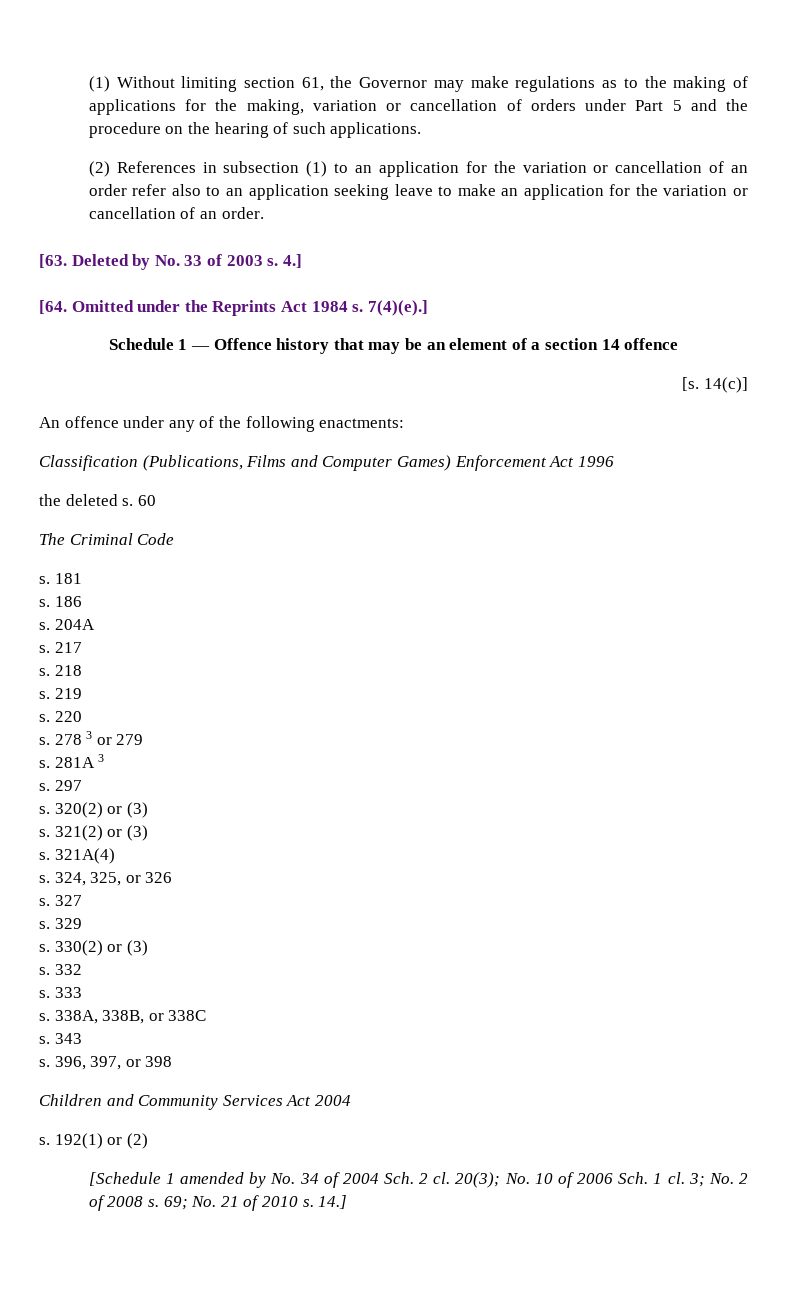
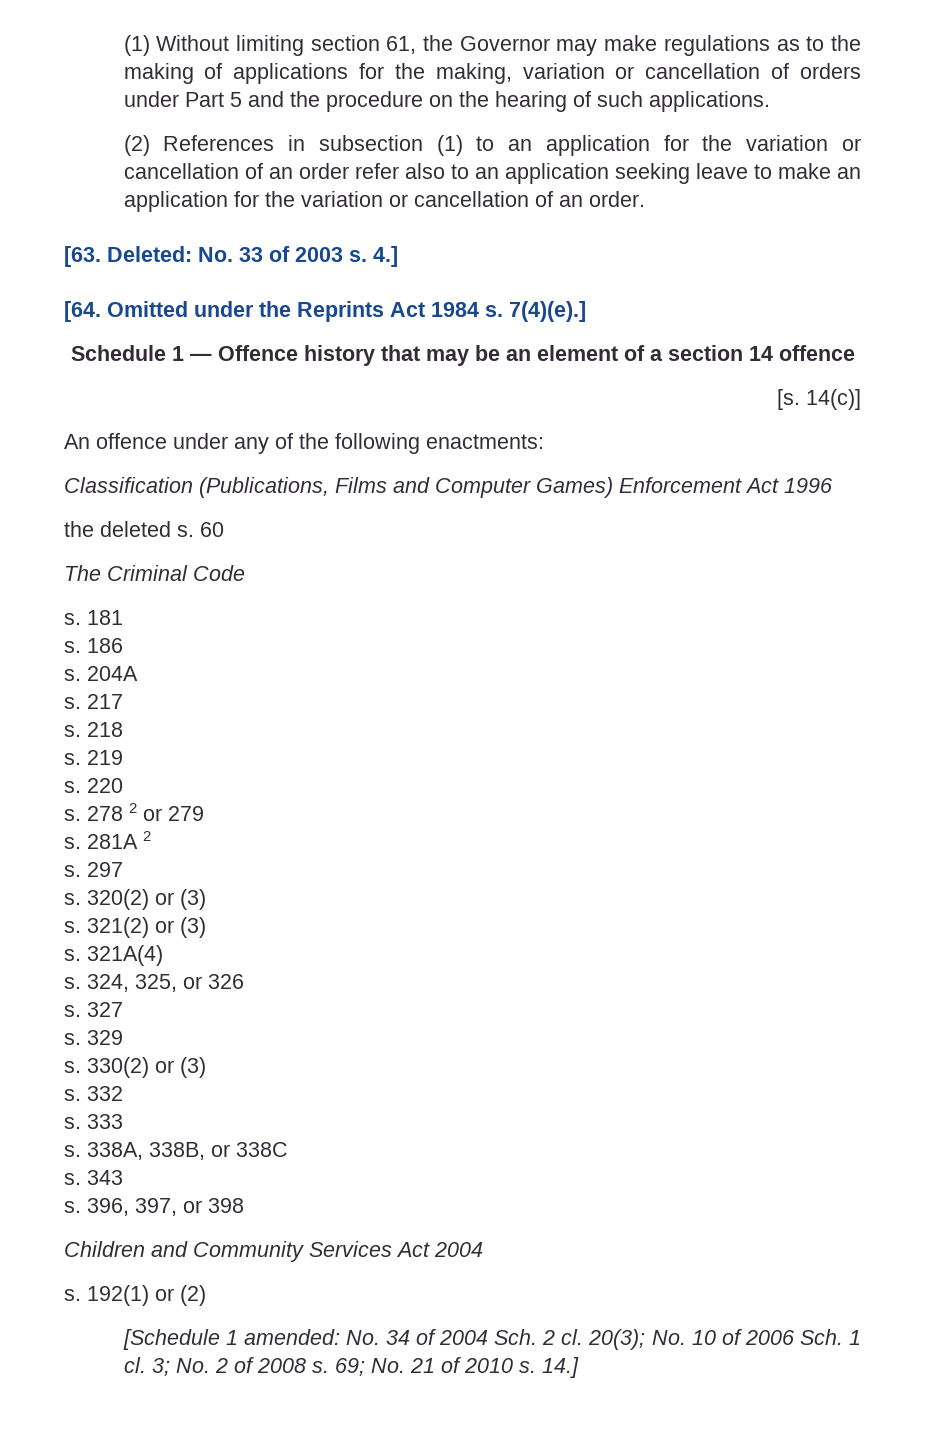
[71,254,151,270] Deleted by -> [107,246,192,262] Deleted:
[86,731,93,739] 3 -> [129,803,137,813] 2
[98,754,105,762] 3 -> [143,831,151,841] 2
[180,1172,267,1188] amended by -> [243,1329,340,1345] amended:

